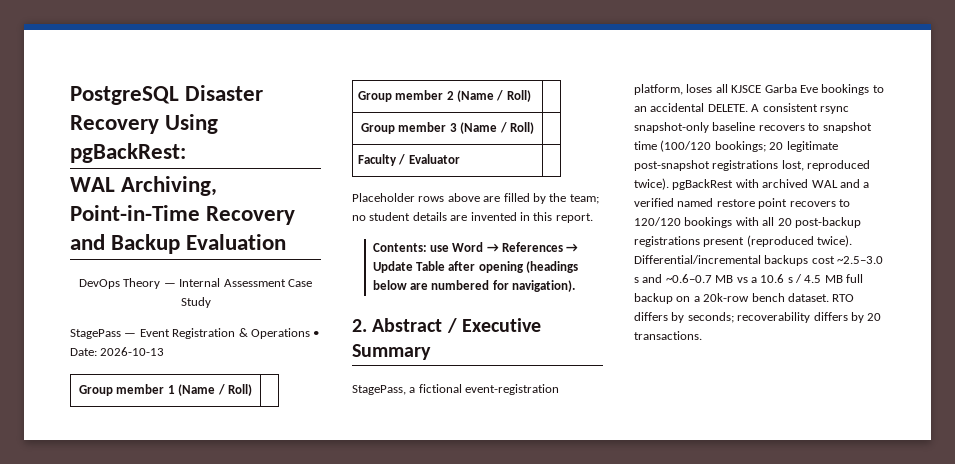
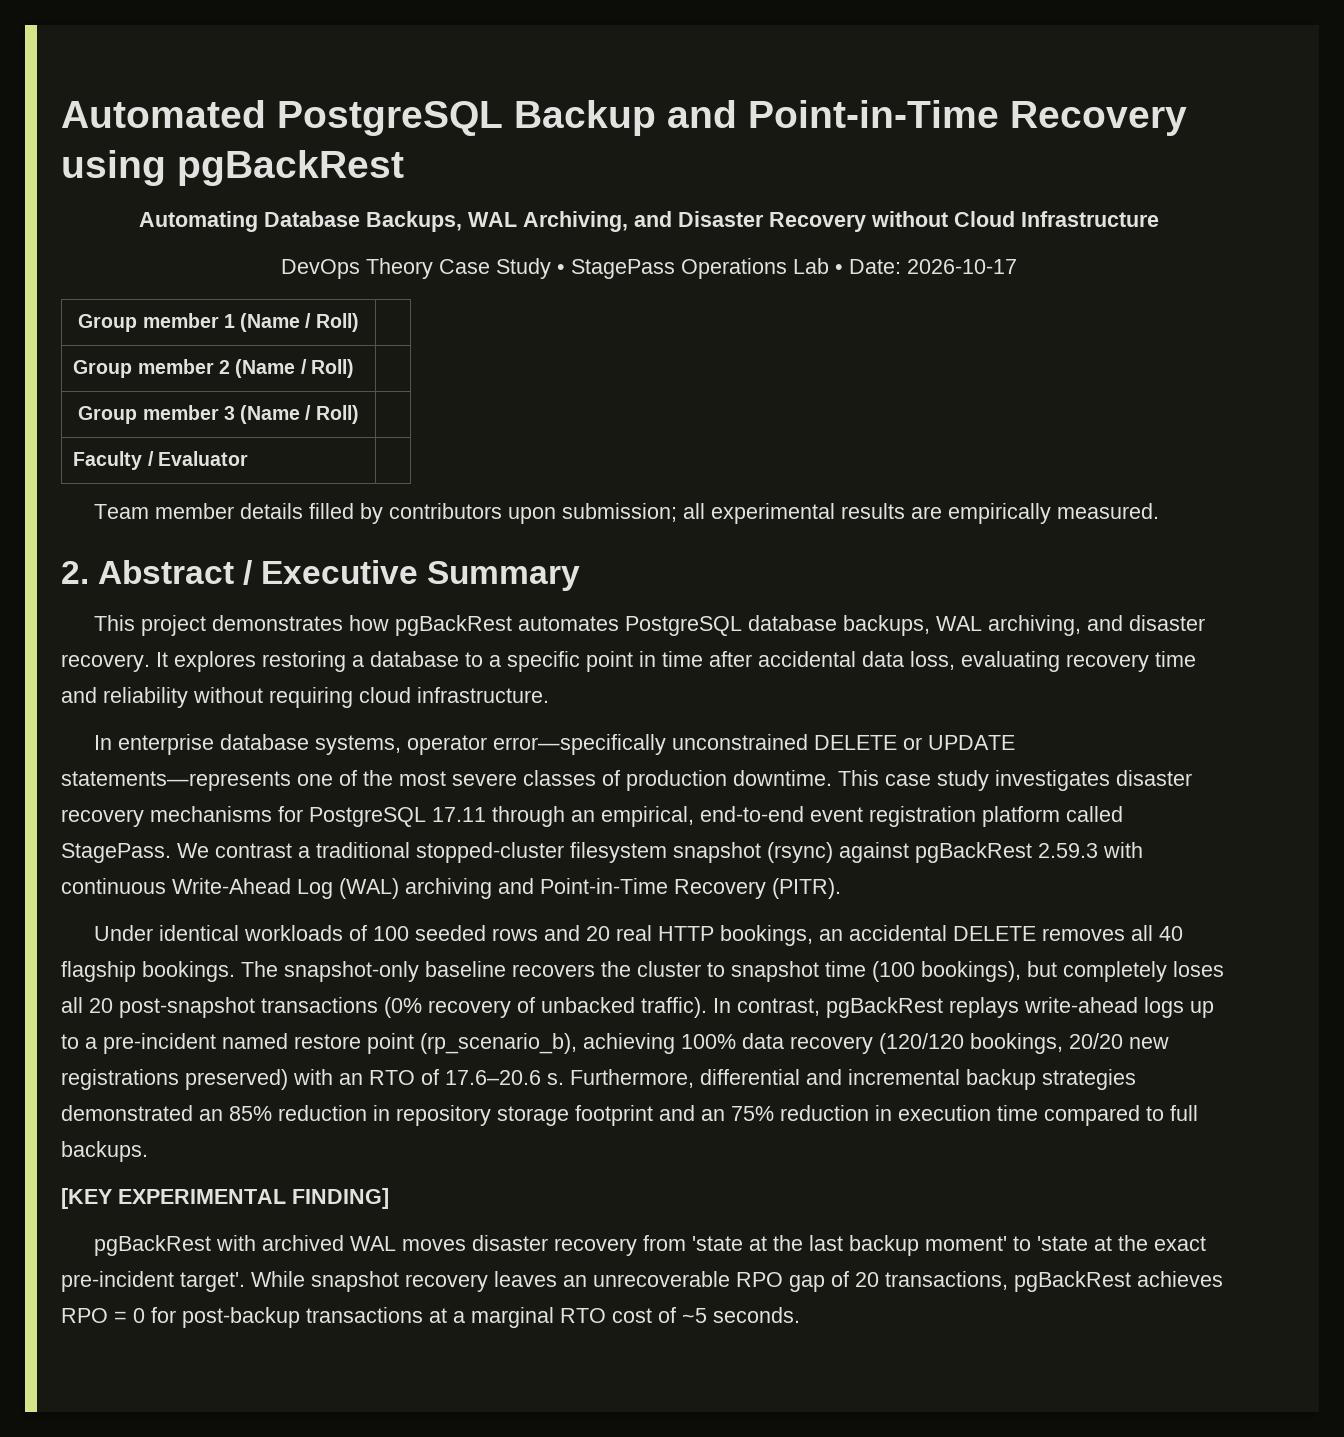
[70,85,264,105] [70,114,219,134] [70,143,186,163] [70,176,218,196] [70,205,296,225] [70,234,287,254] PostgreSQL Disaster Recovery Using pgBackRest: // WAL Archiving, Point-in-Time Recovery and Backup Evaluation -> [61,100,1187,136] [61,150,404,186] [139,211,1159,232] Automated PostgreSQL Backup and Point-in-Time Recovery using pgBackRest // Automating Database Backups, WAL Archiving, and Disaster Recovery without Cloud Infrastructure
[163,278,286,287] — Internal Assessment -> (433, 268) none
[70,328,310,339] // StagePass — Event Registration & Operations -> [557,258,829,279] • StagePass Operations Lab
[100,347,165,356] 2026-10-13 -> [907,259,1017,274] 2026-10-17
[352,193,599,204] [352,212,593,223] [372,242,579,252] [372,261,579,273] [372,280,576,292] Placeholder rows above are filled by the team; no student details are invented in this report. // Contents: use Word → References → Update Table after opening (headings below are numbered for navigation). -> [94,503,1160,524] Team member details filled by contributors upon submission; all experimental results are empirically measured.
[352,384,560,395] [634,84,884,95] [634,103,849,114] StagePass, a fictional event-registration platform, loses all KJSCE Garba Eve bookings to an accidental DELETE. A consistent rsync -> [94,615,1206,636] [61,651,1196,672] [61,687,549,708] [94,734,1016,755] [61,770,1192,791] [61,806,1123,827] [61,842,1143,863] [61,878,841,899] [94,925,1184,946] [61,961,278,982] This project demonstrates how pgBackRest automates PostgreSQL database backups, WAL archiving, and disaster recovery. It explores restoring a database to a specific point in time after accidental data loss, evaluating recovery time and reliability without requiring cloud infrastructure. // In enterprise database systems, operator error—specifically unconstrained DELETE or UPDATE statements—represents one of the most severe classes of production downtime. This case study investigates disaster recovery mechanisms for PostgreSQL 17.11 through an empirical, end-to-end event registration platform called StagePass. We contrast a traditional stopped-cluster filesystem snapshot (rsync) against pgBackRest 2.59.3 with continuous Write-Ahead Log (WAL) archiving and Point-in-Time Recovery (PITR). // Under identical workloads of 100 seeded rows and 20 real HTTP bookings, an accidental DELETE removes all 40 flagship bookings. The
(805, 128) none -> [601,961,701,977] the cluster
[660,140,838,152] [634,160,871,171] [634,178,870,190] [634,198,850,209] [634,217,861,228] [634,235,853,247] [634,255,884,266] [634,274,864,283] [634,293,855,304] [634,312,882,323] [634,331,702,340] (100/120 bookings; 20 legitimate post-snapshot registrations lost, reproduced twice). pgBackRest with archived WAL and a verified named restore point recovers to 120/120 bookings with all 20 post-backup registrations present (reproduced twice). Differential/incremental backups cost ~2.5–3.0 s and ~0.6–0.7 MB vs a 10.6 s / 4.5 MB full backup on a 20k-row bench dataset. RTO differs by seconds; recoverability differs by 20 transactions. -> [872,961,1224,982] [61,997,1214,1018] [61,1033,1169,1054] [61,1069,1136,1090] [61,1105,1198,1126] [61,1141,148,1162] [61,1188,389,1209] [94,1235,1207,1256] [61,1271,1223,1292] [61,1307,800,1328] (100 bookings), but completely loses all 20 post-snapshot transactions (0% recovery of unbacked traffic). In contrast, pgBackRest replays write-ahead logs up to a pre-incident named restore point (rp_scenario_b), achieving 100% data recovery (120/120 bookings, 20/20 new registrations preserved) with an RTO of 17.6–20.6 s. Furthermore, differential and incremental backup strategies demonstrated an 85% reduction in repository storage footprint and an 75% reduction in execution time compared to full backups. // [KEY EXPERIMENTAL FINDING] // pgBackRest with archived WAL moves disaster recovery from 'state at the last backup moment' to 'state at the exact pre-incident target'. While snapshot recovery leaves an unrecoverable RPO gap of 20 transactions, pgBackRest achieves RPO = 0 for post-backup transactions at a marginal RTO cost of ~5 seconds.

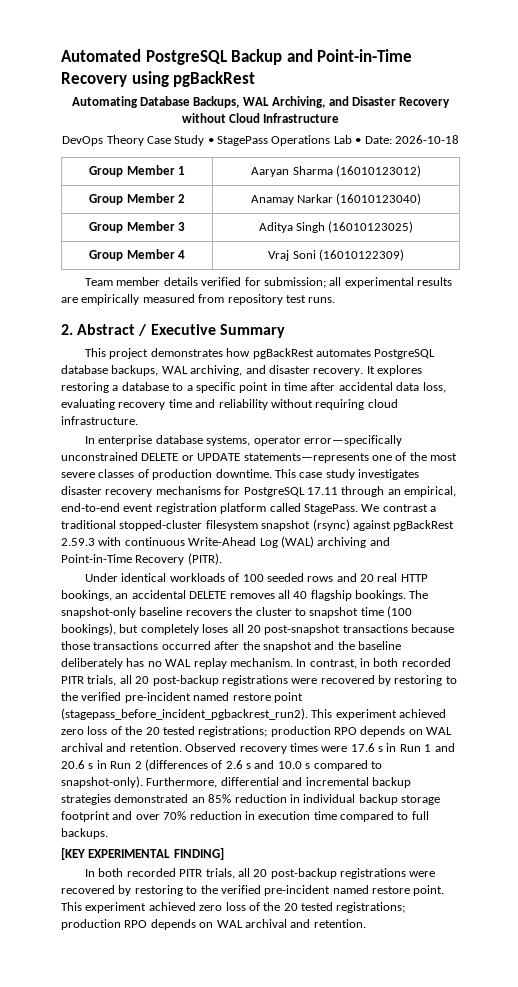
[907,259,1017,274] [78,313,359,332] [73,359,354,378] [78,405,219,424] 2026-10-17 // Group member 1 (Name / Roll) | // Group member 2 (Name / Roll) | // Group member -> [394,135,459,144] [89,165,185,177] [251,165,421,177] [89,193,185,205] [250,193,422,205] [89,221,175,233] 2026-10-18 // Group Member 1 | Aaryan Sharma (16010123012) // Group Member 2 | Anamay Narkar (16010123040) // Group Member
[240,405,359,424] [73,451,249,470] (Name / Roll) | // Faculty / Evaluator | -> [258,221,414,233] [89,249,185,261] [268,249,404,261] | Aditya Singh (16010123025) // Group Member 4 | Vraj Soni (16010122309)
[309,503,557,524] filled by contributors upon -> [201,277,261,286] verified for
[1057,503,1160,519] measured. -> [142,294,336,305] measured from repository test runs.
[384,997,1214,1018] [61,1033,1169,1054] [61,1069,564,1090] (0% recovery of unbacked traffic). In contrast, pgBackRest replays write-ahead logs up to a pre-incident named restore point (rp_scenario_b), achieving 100% data recovery (120/120 bookings, 20/20 new registrations preserved) with an RTO of 17.6–20.6 s. -> [411,624,454,633] [61,641,401,652] [61,658,451,669] [61,675,457,686] [61,692,303,703] [61,708,447,720] [61,726,453,737] [61,743,455,754] [61,759,382,771] [61,776,143,788] because those transactions occurred after the snapshot and the baseline deliberately has no WAL replay mechanism. In contrast, in both recorded PITR trials, all 20 post-backup registrations were recovered by restoring to the verified pre-incident named restore point (stagepass_before_incident_pgbackrest_run2). This experiment achieved zero loss of the 20 tested registrations; production RPO depends on WAL archival and retention. Observed recovery times were 17.6 s in Run 1 and 20.6 s in Run 2 (differences of 2.6 s and 10.0 s compared to snapshot-only).
[396,1105,491,1126] repository -> [303,794,398,805] individual backup
[701,1106,774,1121] an 75% -> [135,811,187,820] over 70%
[94,1235,1207,1256] [61,1271,1223,1292] [61,1307,800,1328] pgBackRest with archived WAL moves disaster recovery from 'state at the last backup moment' to 'state at the exact pre-incident target'. While snapshot recovery leaves an unrecoverable RPO gap of 20 transactions, pgBackRest achieves RPO = 0 for post-backup transactions at a marginal RTO cost of ~5 seconds. -> [85,868,436,879] [61,885,445,896] [61,902,406,913] [61,919,366,930] In both recorded PITR trials, all 20 post-backup registrations were recovered by restoring to the verified pre-incident named restore point. This experiment achieved zero loss of the 20 tested registrations; production RPO depends on WAL archival and retention.

